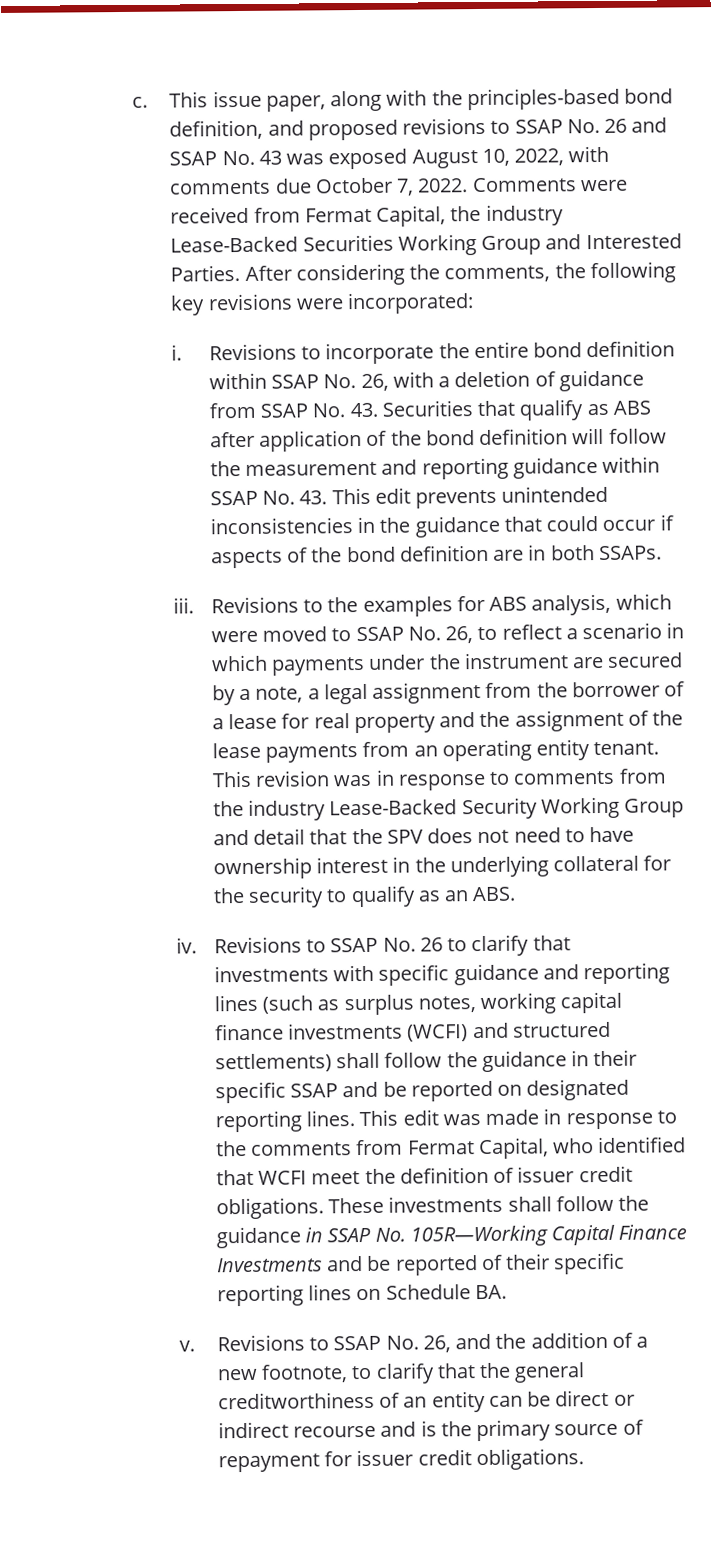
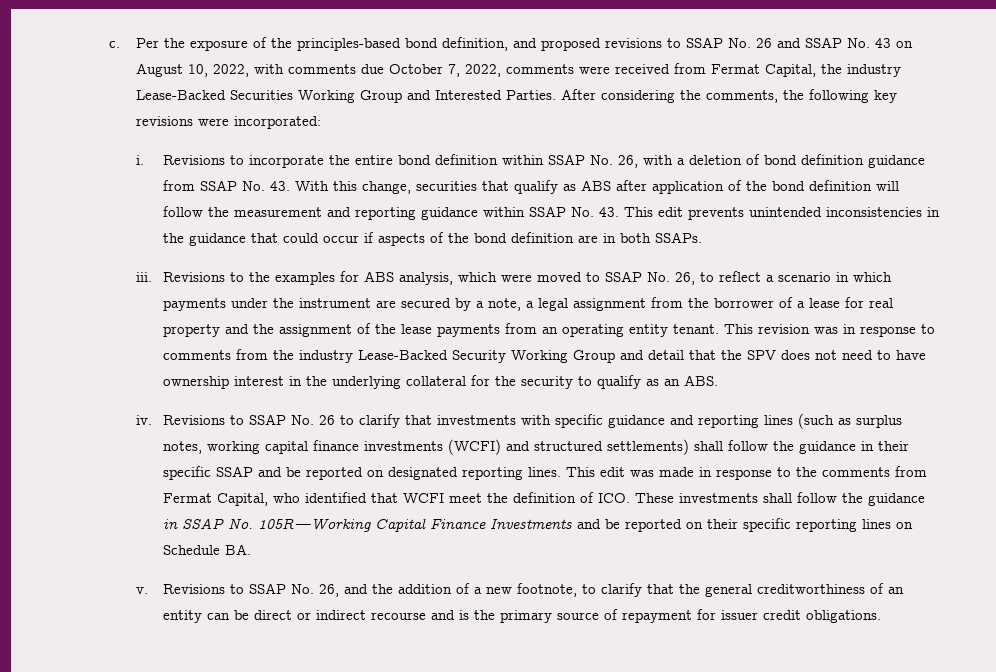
[169,89,428,112] This issue paper, along with -> [135,37,267,51] Per the exposure of
[286,148,408,170] was exposed -> [895,41,913,48] on
[417,177,577,193] 2022. Comments -> [464,64,574,77] 2022, comments
(556, 379) none -> [763,154,864,165] bond definition
[381,400,473,417] Securities -> [294,181,477,194] With this change, securities
[517,1165,633,1183] [215,1197,324,1220] issuer credit obligations. -> [597,493,630,503] ICO.
[480,1254,503,1271] of -> [685,522,703,529] on

